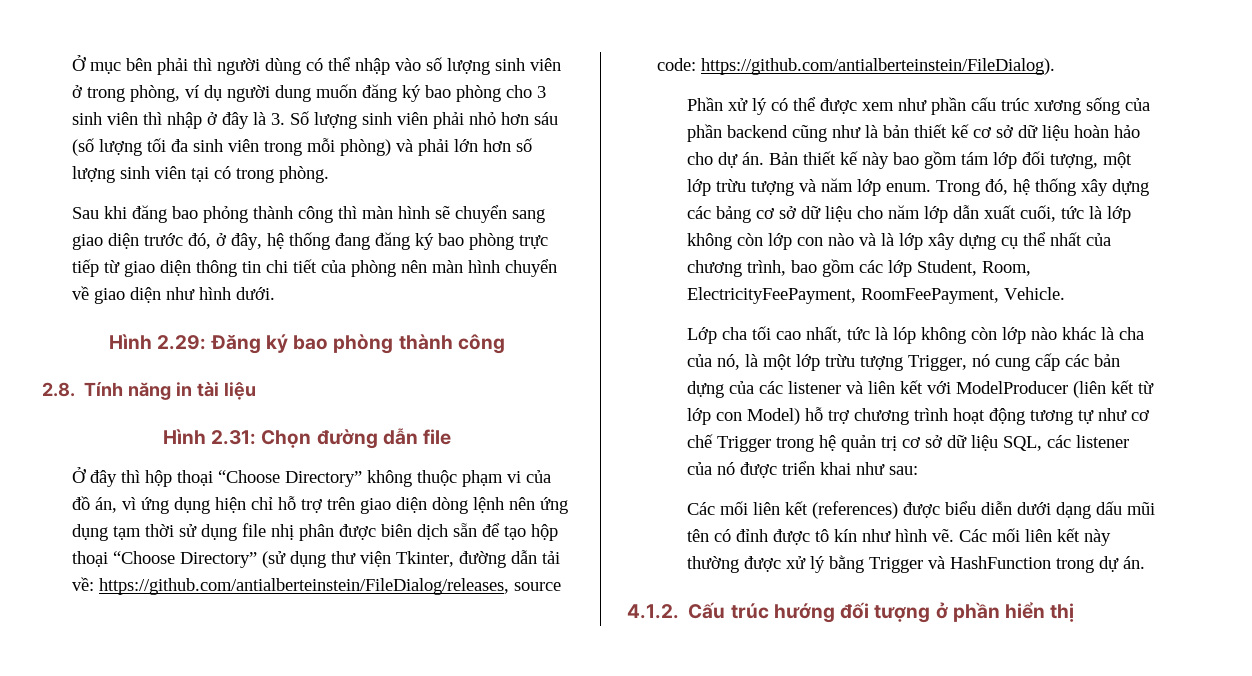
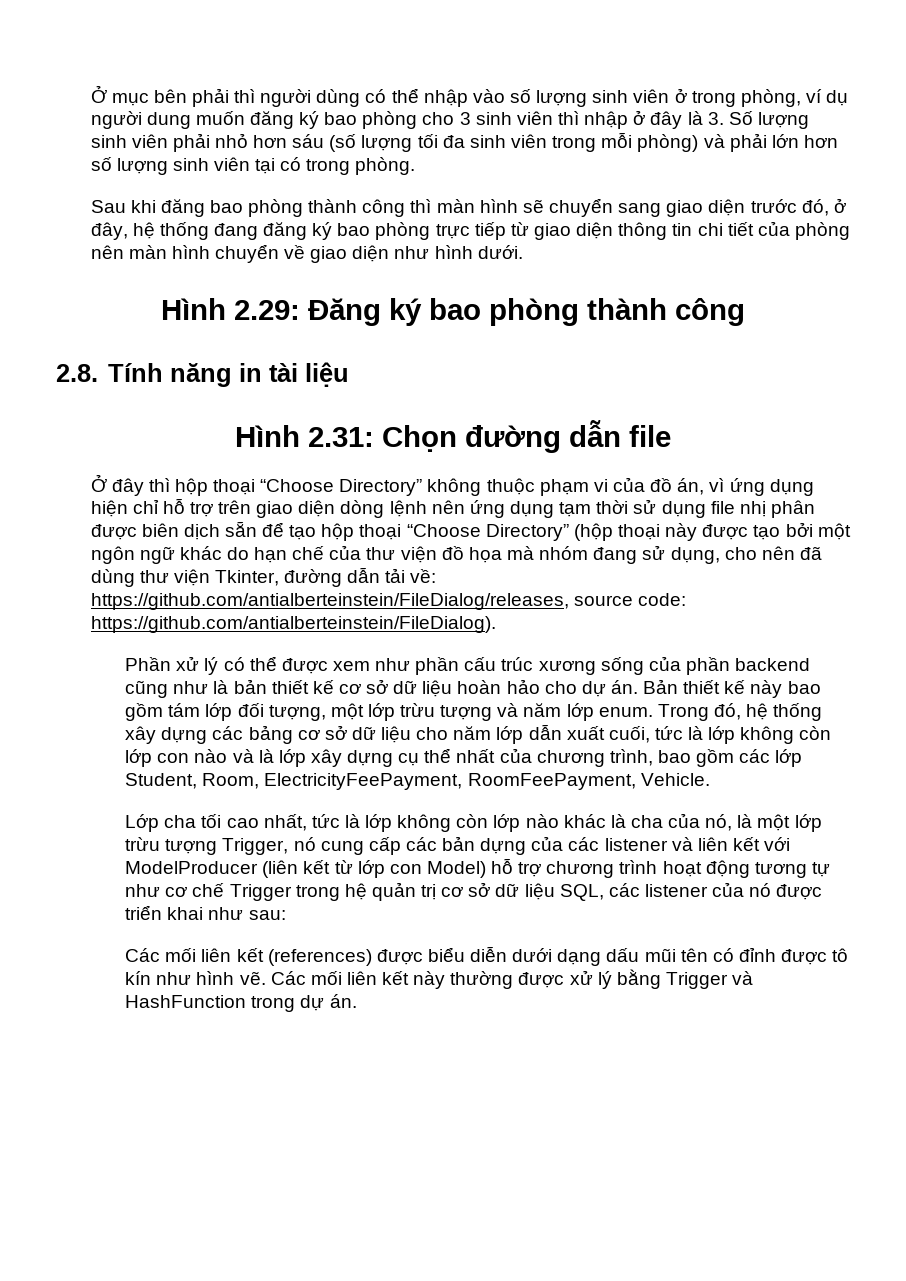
[203,206,249,223] phỏng -> [248,199,304,217] phòng
[262,551,327,568] (sử dụng -> [573,522,851,541] [90,545,822,564] [90,569,135,587] (hộp thoại này được tạo bởi một ngôn ngữ khác do hạn chế của thư viện đồ họa mà nhóm đang sử dụng, cho nên đã dùng
[893,327,917,344] lóp -> [365,814,393,832] lớp
[627,602,1075,623] // 4.1.2. Cấu trúc hướng đối tượng ở phần hiển thị -> (357, 1001) none

